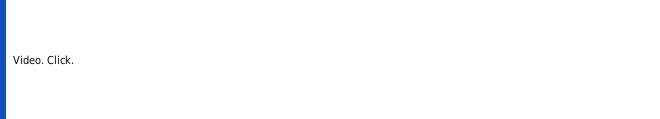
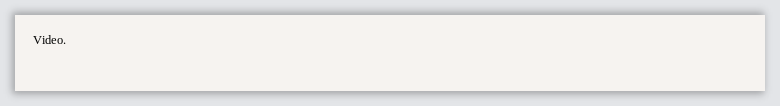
[47,55,74,65] Click. -> (66, 39) none

